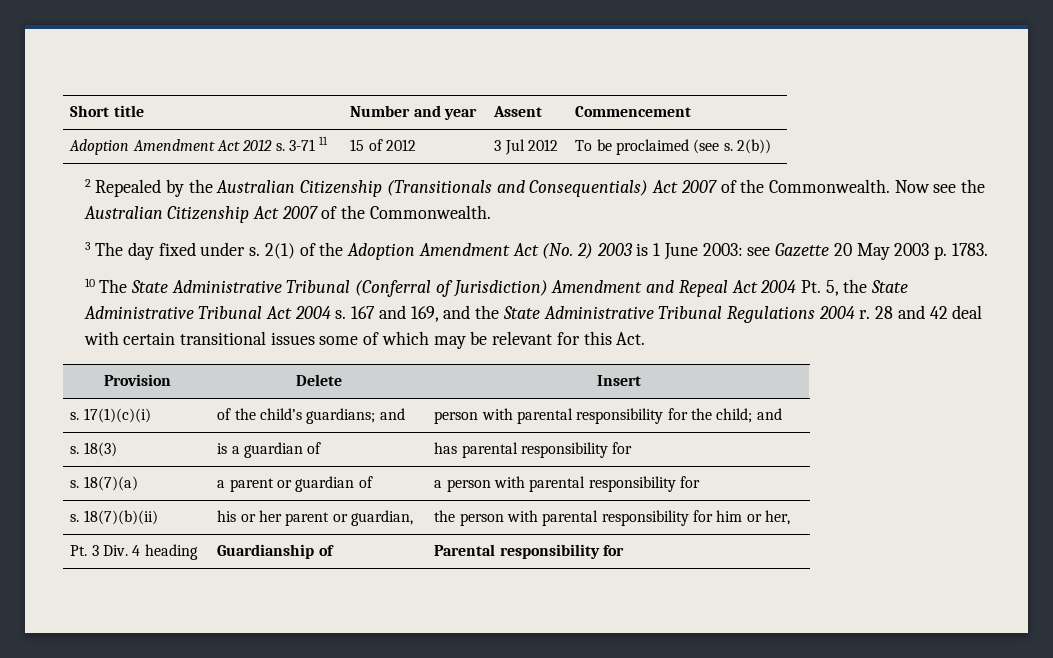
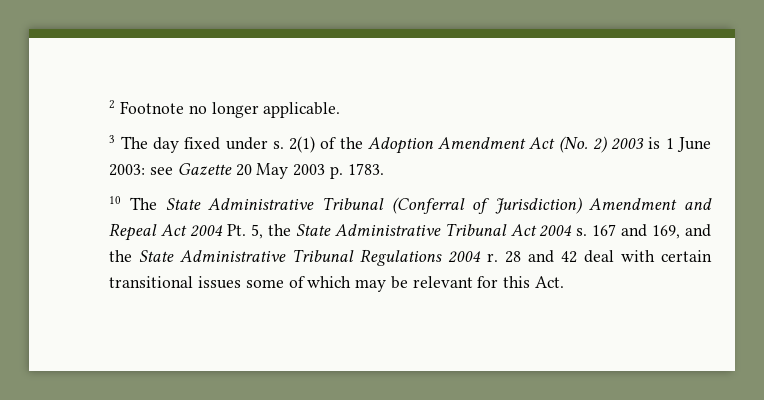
[70,105,144,117] [350,105,477,120] [493,106,543,117] [575,106,692,117] [69,136,329,155] [350,139,416,151] [494,139,558,155] [575,139,771,155] [84,179,986,197] [83,205,491,223] Short title | Number and year | Assent | Commencement // Adoption Amendment Act 2012 s. 3-71 11 | 15 of 2012 | 3 Jul 2012 | To be proclaimed (see s. 2(b)) // 2 Repealed by the Australian Citizenship (Transitionals and Consequentials) Act 2007 of the Commonwealth. Now see the Australian Citizenship Act 2007 of the Commonwealth. -> [109,100,341,118] 2 Footnote no longer applicable.
[103,374,171,386] [296,374,342,386] [596,375,641,386] [70,408,151,423] [217,408,405,424] [434,408,782,424] [70,442,117,457] [217,442,322,458] [434,442,633,458] [70,476,138,491] [217,476,373,492] [434,476,700,492] [70,510,158,525] [217,510,413,526] [434,510,790,526] [70,544,198,560] [217,544,334,559] [434,544,624,559] // Provision | Delete | Insert // s. 17(1)(c)(i) | of the child’s guardians; and | person with parental responsibility for the child; and // s. 18(3) | is a guardian of | has parental responsibility for // s. 18(7)(a) | a parent or guardian of | a person with parental responsibility for // s. 18(7)(b)(ii) | his or her parent or guardian, | the person with parental responsibility for him or her, // Pt. 3 Div. 4 heading | Guardianship of | Parental responsibility for -> (564, 282) none

